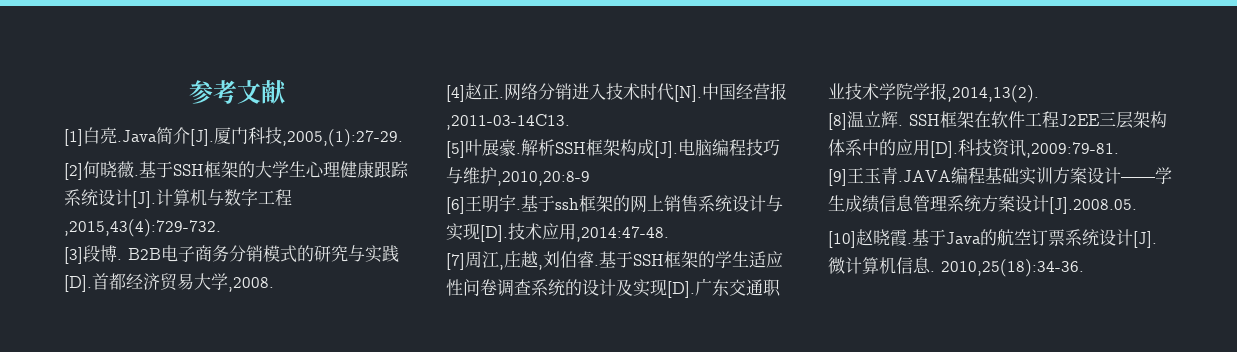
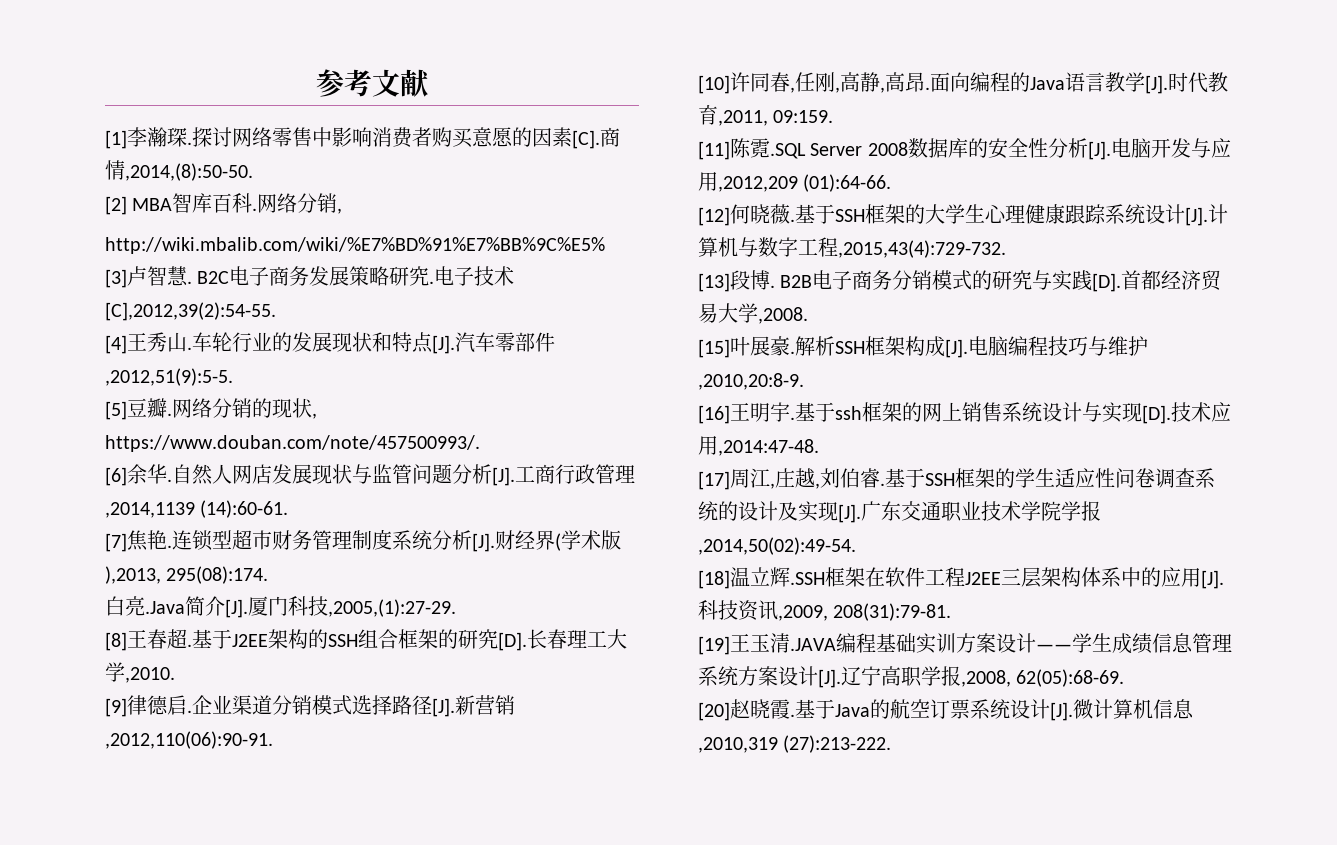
(83, 137) none -> [127,127,620,149] [105,160,253,181] [105,193,343,215] [105,237,605,254] [105,266,515,288] [105,302,276,321] [105,332,555,354] [105,368,233,386] [105,398,317,420] [105,435,480,452] [105,464,635,486] [105,500,289,518] [105,529,621,552] [105,566,269,584] 李瀚琛.探讨网络零售中影响消费者购买意愿的因素[C].商情,2014,(8):50-50. // [2] MBA智库百科.网络分销, // http://wiki.mbalib.com/wiki/%E7%BD%91%E7%BB%9C%E5% // [3]卢智慧. B2C电子商务发展策略研究.电子技术[C],2012,39(2):54-55. // [4]王秀山.车轮行业的发展现状和特点[J].汽车零部件,2012,51(9):5-5. // [5]豆瓣.网络分销的现状, https://www.douban.com/note/457500993/. // [6]余华.自然人网店发展现状与监管问题分析[J].工商行政管理,2014,1139 (14):60-61. // [7]焦艳.连锁型超市财务管理制度系统分析[J].财经界(学术版),2013, 295(08):174. //
[64,163,83,180] [2] -> [105,629,627,651] [105,662,175,683] [105,695,515,717] [105,731,273,749] [698,72,1228,94] [698,105,834,126] [698,138,1231,160] [698,172,892,192] [698,207,730,226] [8]王春超.基于J2EE架构的SSH组合框架的研究[D].长春理工大学,2010. // [9]律德启.企业渠道分销模式选择路径[J].新营销,2012,110(06):90-91. // [10]许同春,任刚,高静,高昂.面向编程的Java语言教学[J].时代教育,2011, 09:159. // [11]陈霓.SQL Server 2008数据库的安全性分析[J].电脑开发与应用,2012,209 (01):64-66. // [12]
[64,247,83,264] [3] -> [698,273,730,292] [13]
[446,83,787,102] [446,114,570,130] [446,141,465,158] [4]赵正.网络分销进入技术时代[N].中国经营报,2011-03-14C13. // [5] -> [698,339,730,358] [15]
[497,171,590,186] [446,197,465,214] ,2010,20:8-9 // [6] -> [698,373,804,390] [698,405,730,424] ,2010,20:8-9. // [16]
[446,253,465,270] [7] -> [698,471,730,490] [17]
[667,281,695,298] [D]. -> [838,504,861,523] [J].
[947,85,1039,103] [828,110,940,130] ,2014,13(2). // [8]温立辉. SSH -> [698,537,856,555] [698,567,825,589] ,2014,50(02):49-54. // [18]温立辉.SSH
[930,141,958,158] [D]. -> [1201,570,1224,589] [J].
[1026,142,1119,158] [828,167,898,186] ,2009:79-81. // [9]王玉青 -> [778,603,952,621] [698,633,790,655] ,2009, 208(31):79-81. // [19]王玉清
[1049,197,1137,214] [828,231,856,248] [J].2008.05. // [10] -> [818,666,1125,688] [698,702,730,721] [J].辽宁高职学报,2008, 62(05):68-69. // [20]
[930,259,1084,277] . 2010,25(18):34-36. -> [698,735,892,753] ,2010,319 (27):213-222.

